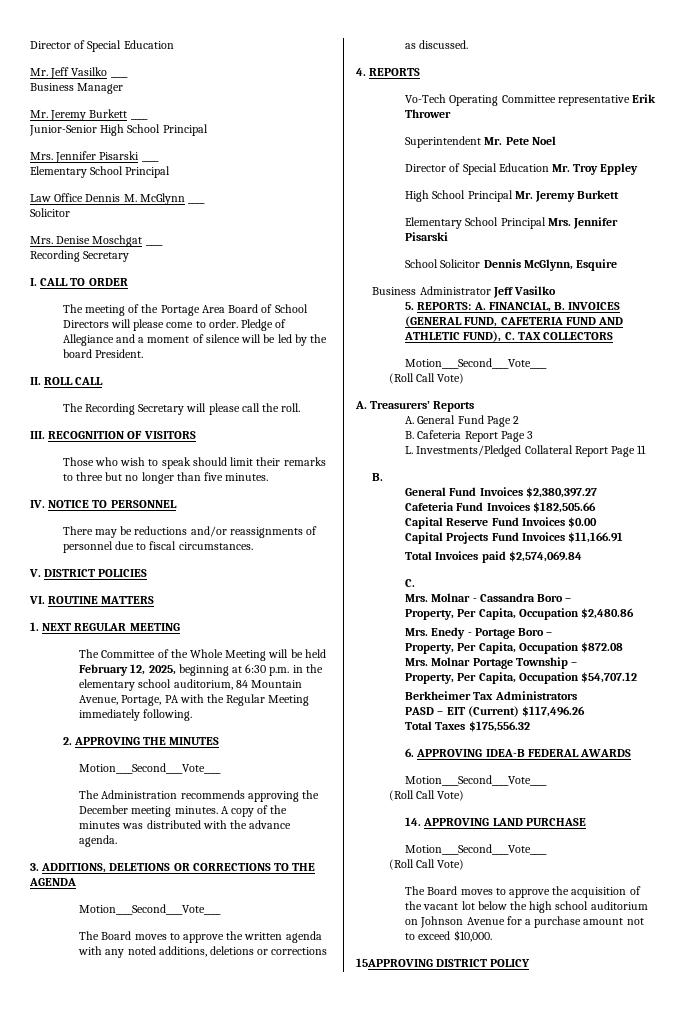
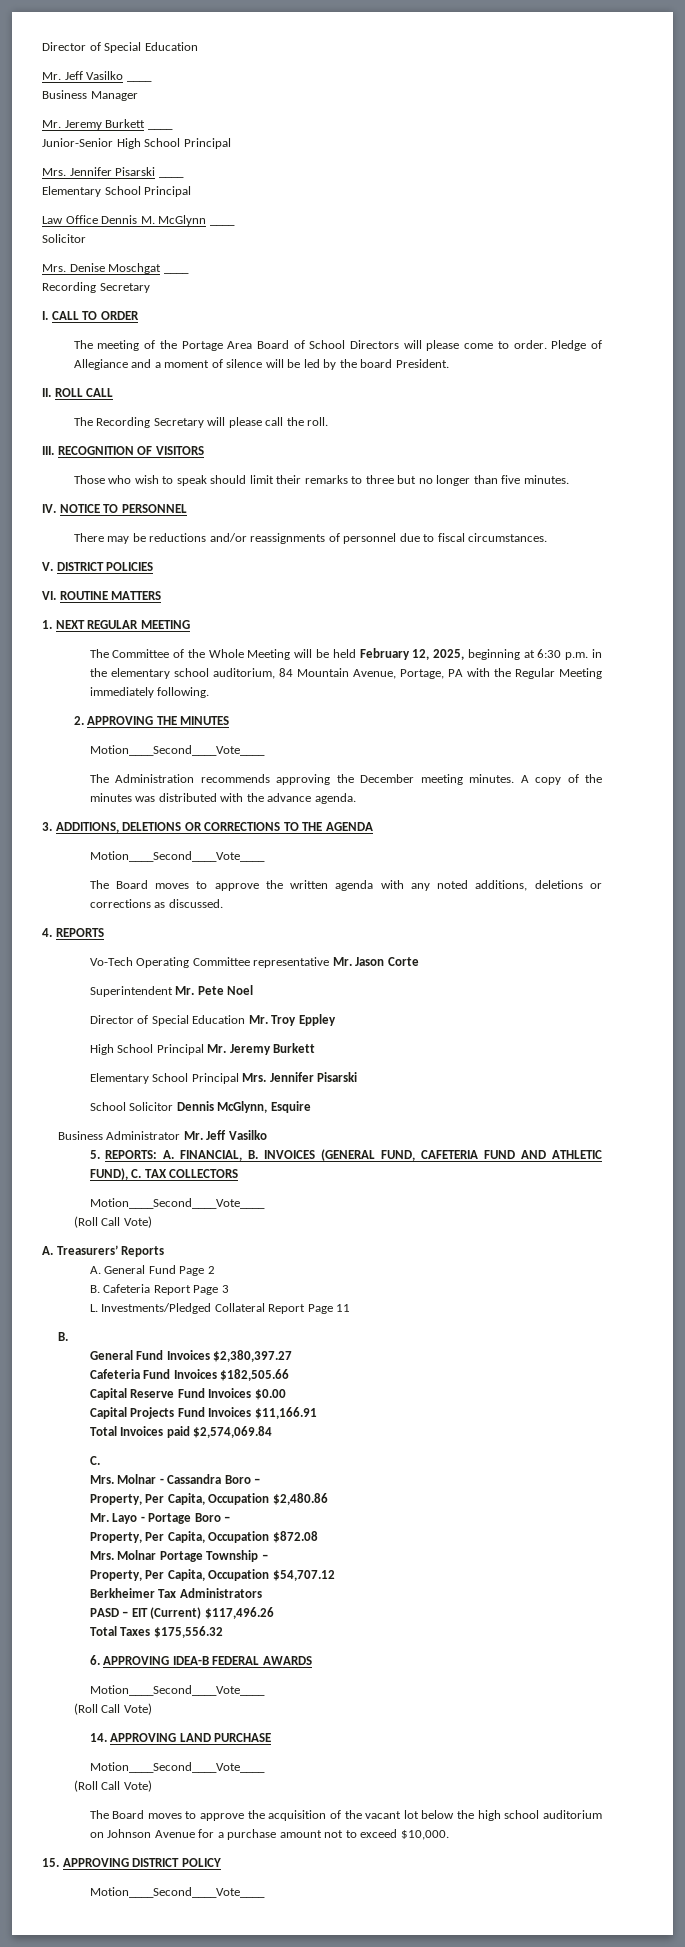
[631,94,656,103] [405,109,452,118] Erik Thrower -> [332,957,419,966] Mr. Jason Corte
(491, 290) none -> [183,1131,203,1140] Mr.
[405,627,466,639] Mrs. Enedy -> [89,1513,138,1524] Mr. Layo
[356,958,433,967] 15APPROVING -> [42,1858,129,1867] 15. APPROVING
(531, 963) none -> [89,1887,265,1898] // Motion____Second____Vote____

